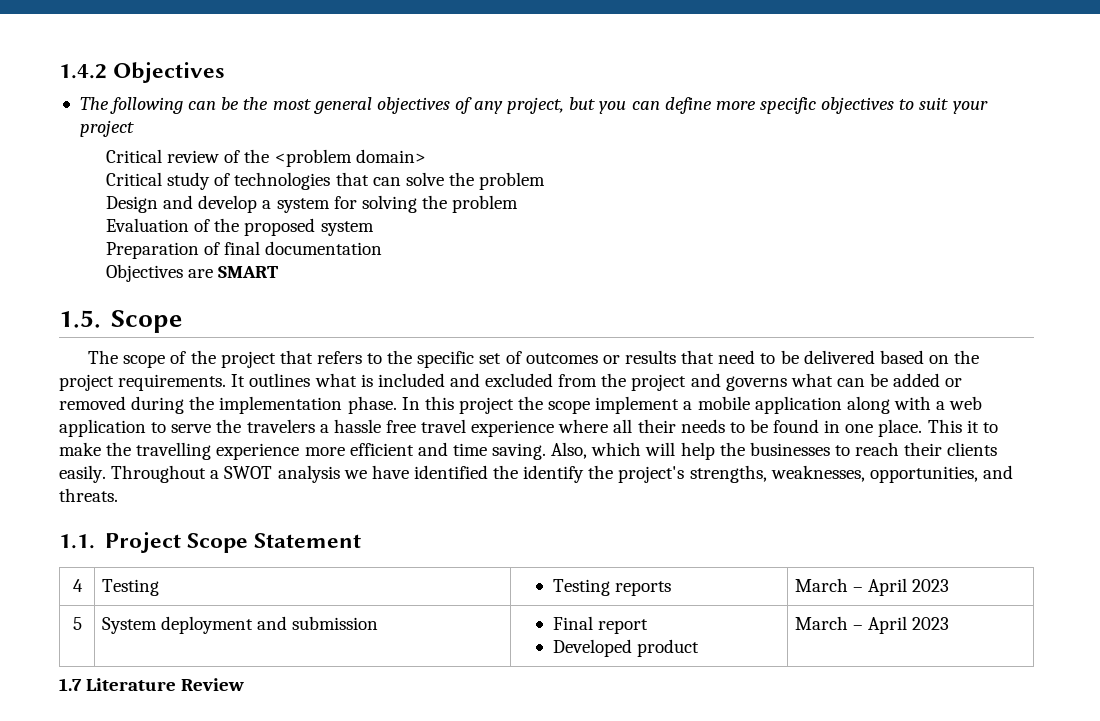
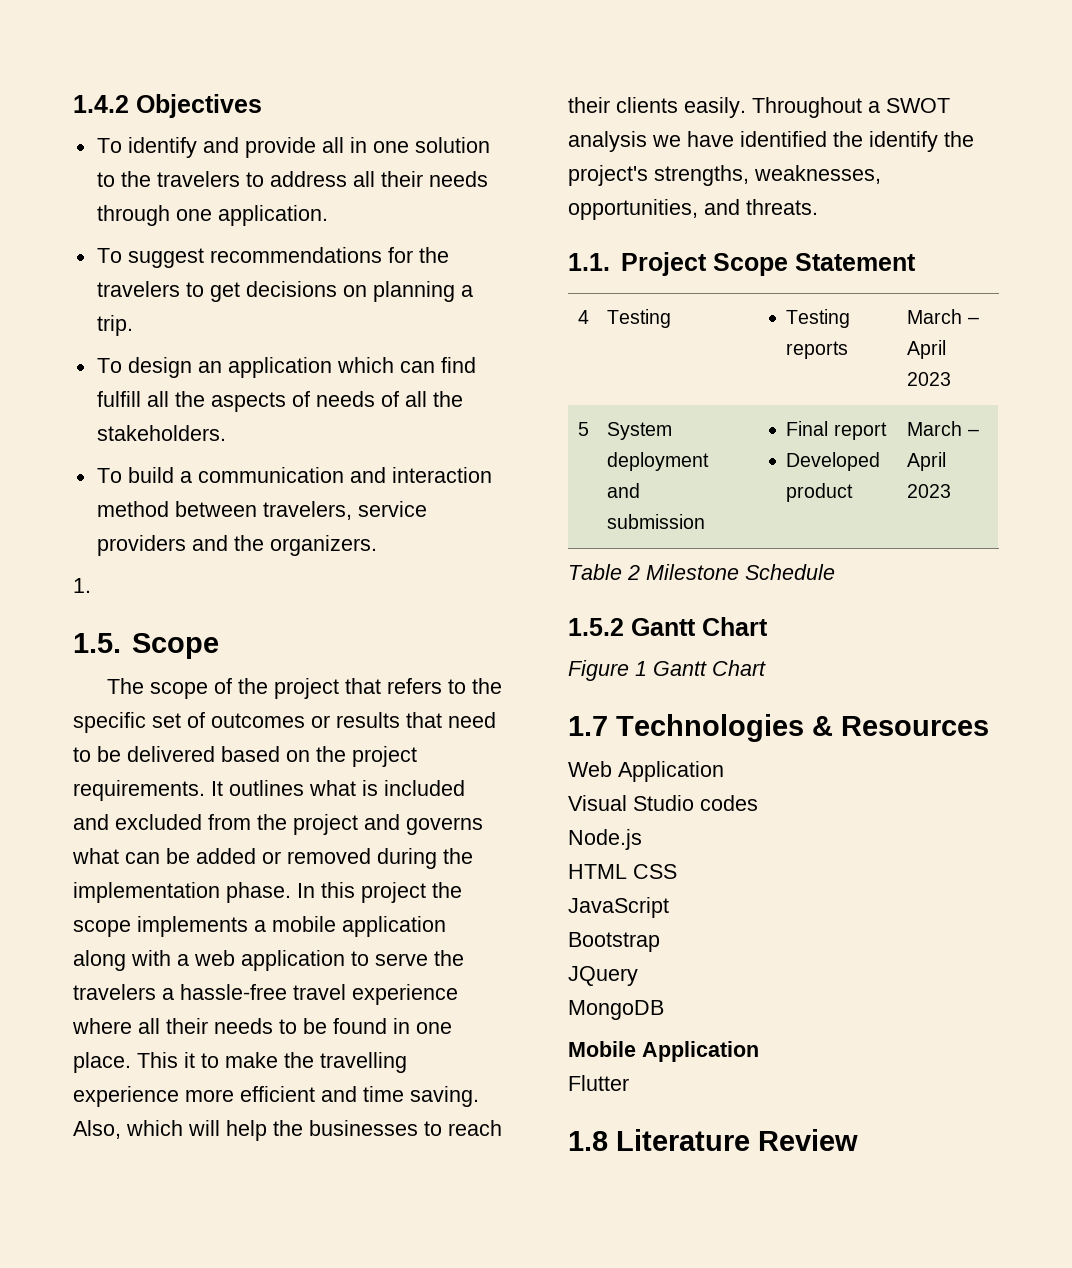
[79,97,988,114] [79,120,134,137] [106,149,426,167] [106,172,546,190] [106,195,519,213] [106,218,374,236] [106,241,383,259] [106,264,279,282] The following can be the most general objectives of any project, but you can define more specific objectives to suit your project // Critical review of the <problem domain> // Critical study of technologies that can solve the problem // Design and develop a system for solving the problem // Evaluation of the proposed system // Preparation of final documentation // Objectives are SMART -> [96,137,490,158] [96,171,488,187] [96,205,328,226] [96,247,449,268] [96,281,473,302] [96,315,133,336] [96,357,476,378] [96,391,463,412] [96,425,226,441] [96,467,492,483] [96,501,427,520] [96,535,377,556] [73,578,91,593] To identify and provide all in one solution to the travelers to address all their needs through one application. // To suggest recommendations for the travelers to get decisions on planning a trip. // To design an application which can find fulfill all the aspects of needs of all the stakeholders. // To build a communication and interaction method between travelers, service providers and the organizers. // 1.
[595,396,680,414] implement -> [137,916,248,937] implements
[333,419,416,433] hassle free -> [180,984,287,1000] hassle-free
[59,678,82,691] 1.7 -> [568,564,835,580] [568,617,768,636] [568,660,766,681] [568,714,989,742] [568,761,724,782] [568,795,758,811] [568,829,642,850] [568,864,677,879] [568,897,669,918] [568,932,660,952] [568,966,638,986] [568,1000,664,1020] [568,1041,759,1062] [568,1075,629,1091] [568,1131,608,1151] Table 2 Milestone Schedule // 1.5.2 Gantt Chart // Figure 1 Gantt Chart // 1.7 Technologies & Resources // Web Application // Visual Studio codes // Node.js // HTML CSS // JavaScript // Bootstrap // JQuery // MongoDB // Mobile Application // Flutter // 1.8

